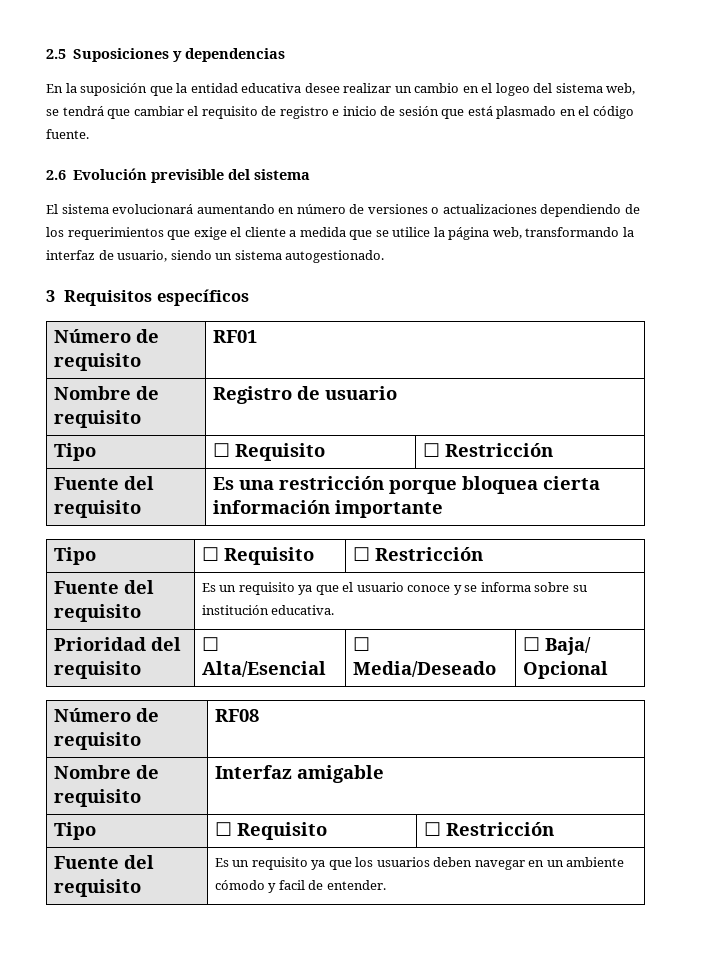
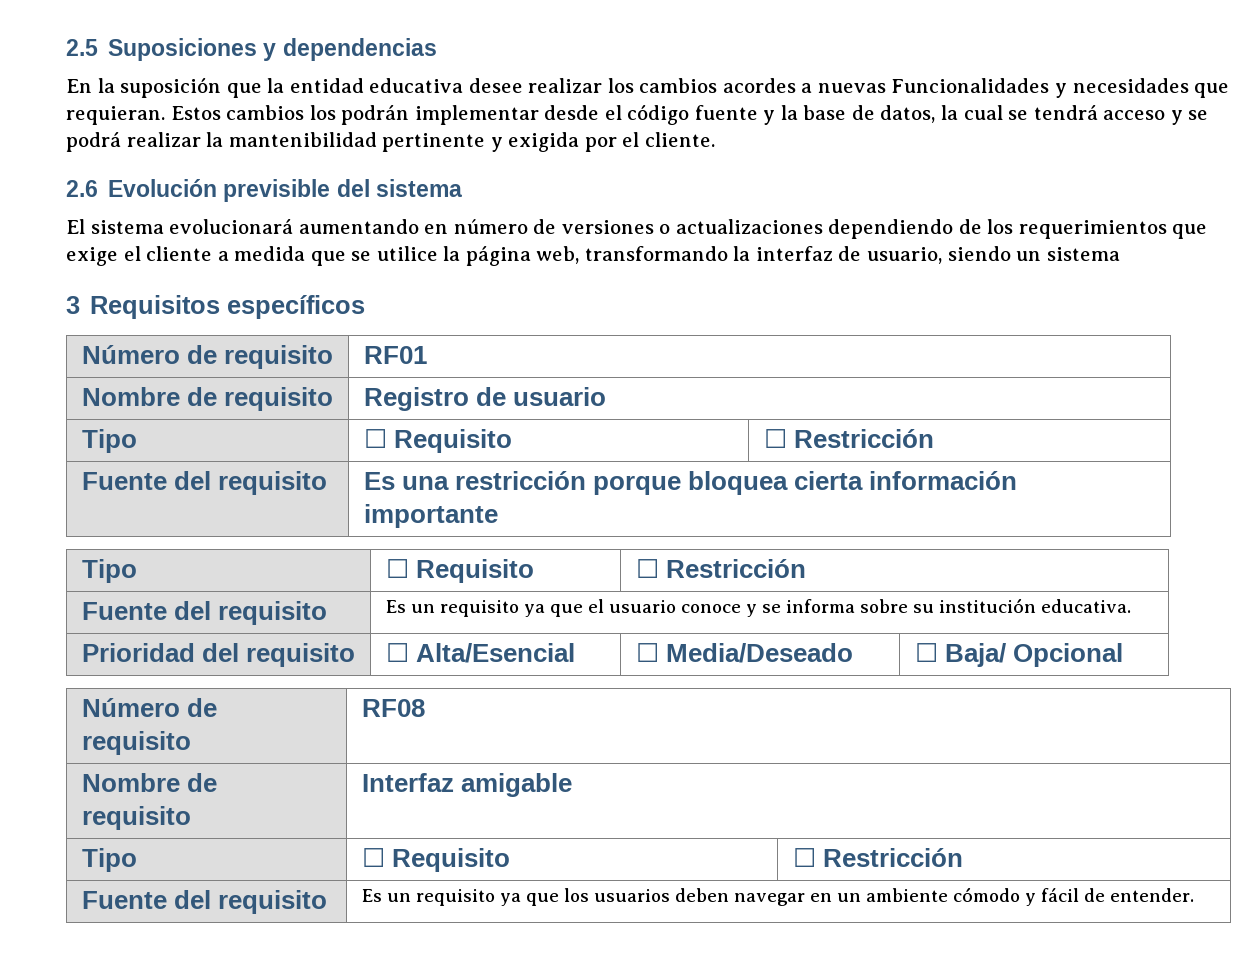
[394,83,636,96] [46,106,634,119] [46,129,89,139] un cambio en el logeo del sistema web, se tendrá que cambiar el requisito de registro e inicio de sesión que está plasmado en el código fuente. -> [607,78,1230,98] [66,104,1209,125] [66,132,715,152] los cambios acordes a nuevas Funcionalidades y necesidades que requieran. Estos cambios los podrán implementar desde el código fuente y la base de datos, la cual se tendrá acceso y se podrá realizar la mantenibilidad pertinente y exigida por el cliente.
[285,250,385,263] autogestionado. -> (1120, 254) none
[278,880,305,890] facil -> [1040,888,1079,902] fácil

